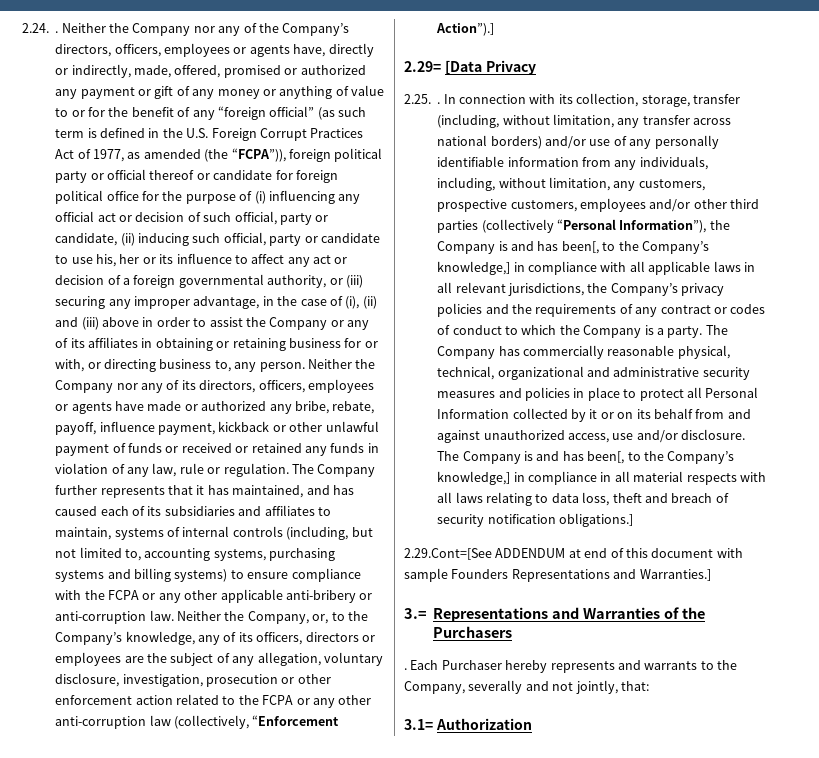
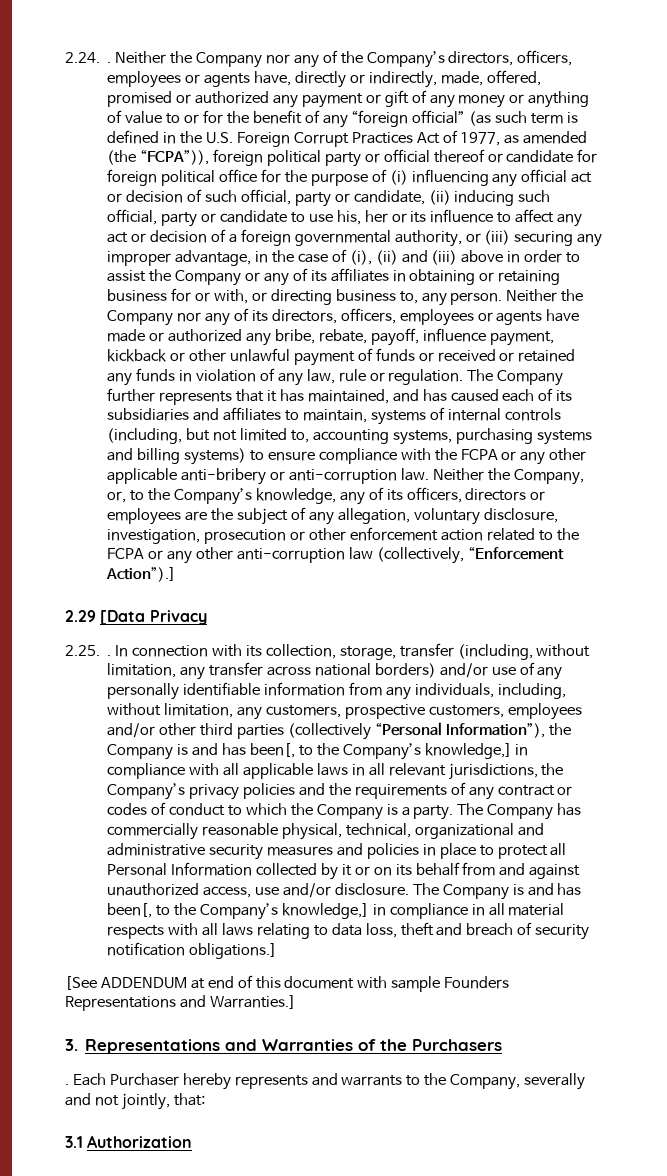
[404,61,441,72] 2.29= -> [65,610,96,622] 2.29
[404,548,492,560] 2.29.Cont=[See -> [65,976,97,990] [See
[404,608,427,619] 3.= -> [65,1039,78,1051] 3.
[404,719,433,730] 3.1= -> [65,1136,83,1148] 3.1

